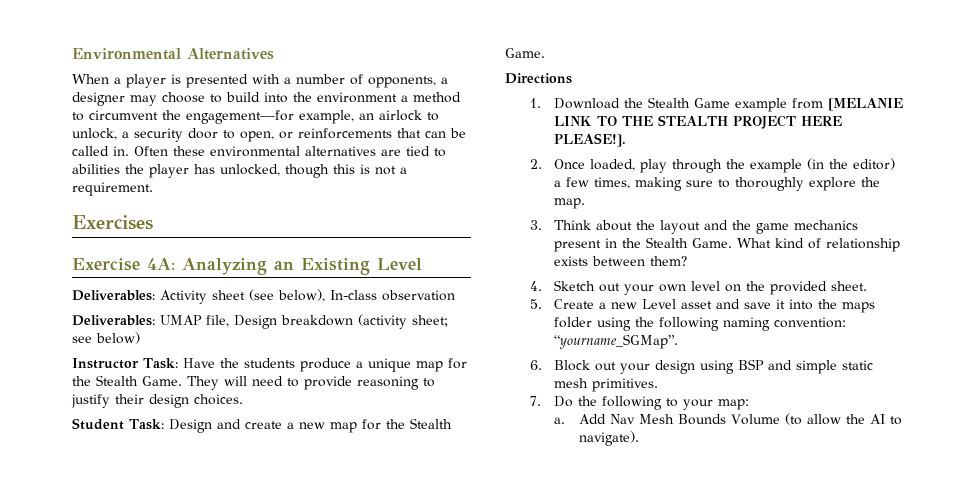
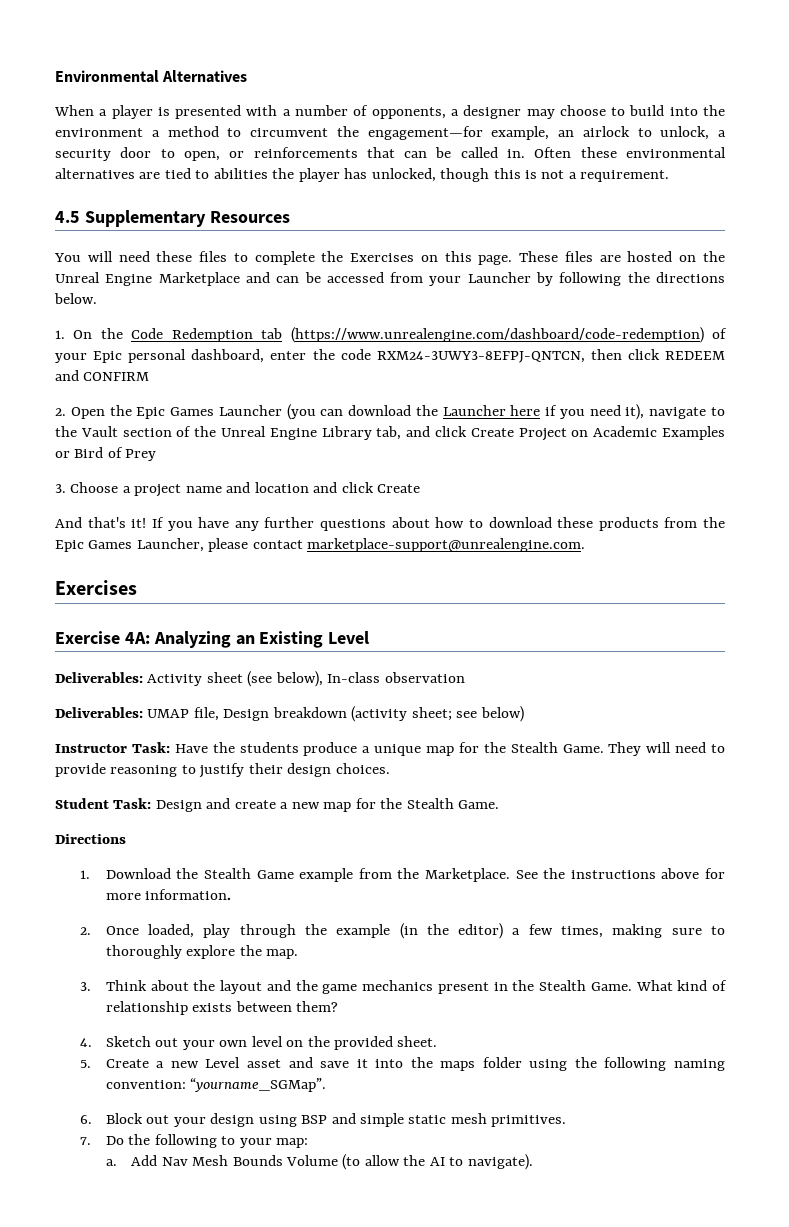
(153, 189) none -> [55,210,290,227] [54,251,725,265] [55,272,725,286] [54,293,97,304] [55,327,728,343] [55,349,726,363] [55,370,150,381] [55,404,725,420] [55,426,725,441] [55,447,157,461] [55,482,421,497] [55,517,725,531] [55,538,586,552] // 4.5 Supplementary Resources // You will need these files to complete the Exercises on this page. These files are hosted on the Unreal Engine Marketplace and can be accessed from your Launcher by following the directions below. // 1. On the Code Redemption tab (https://www.unrealengine.com/dashboard/code-redemption) of your Epic personal dashboard, enter the code RXM24-3UWY3-8EFPJ-QNTCN, then click REDEEM and CONFIRM // 2. Open the Epic Games Launcher (you can download the Launcher here if you need it), navigate to the Vault section of the Unreal Engine Library tab, and click Create Project on Academic Examples or Bird of Prey // 3. Choose a project name and location and click Create // And that's it! If you have any further questions about how to download these products from the Epic Games Launcher, please contact marketplace-support@unrealengine.com.
[828,98,904,111] [554,115,843,129] [554,133,627,147] [MELANIE LINK TO THE STEALTH PROJECT HERE PLEASE!]. -> [397,868,725,882] [105,889,232,900] the Marketplace. See the instructions above for more information.

